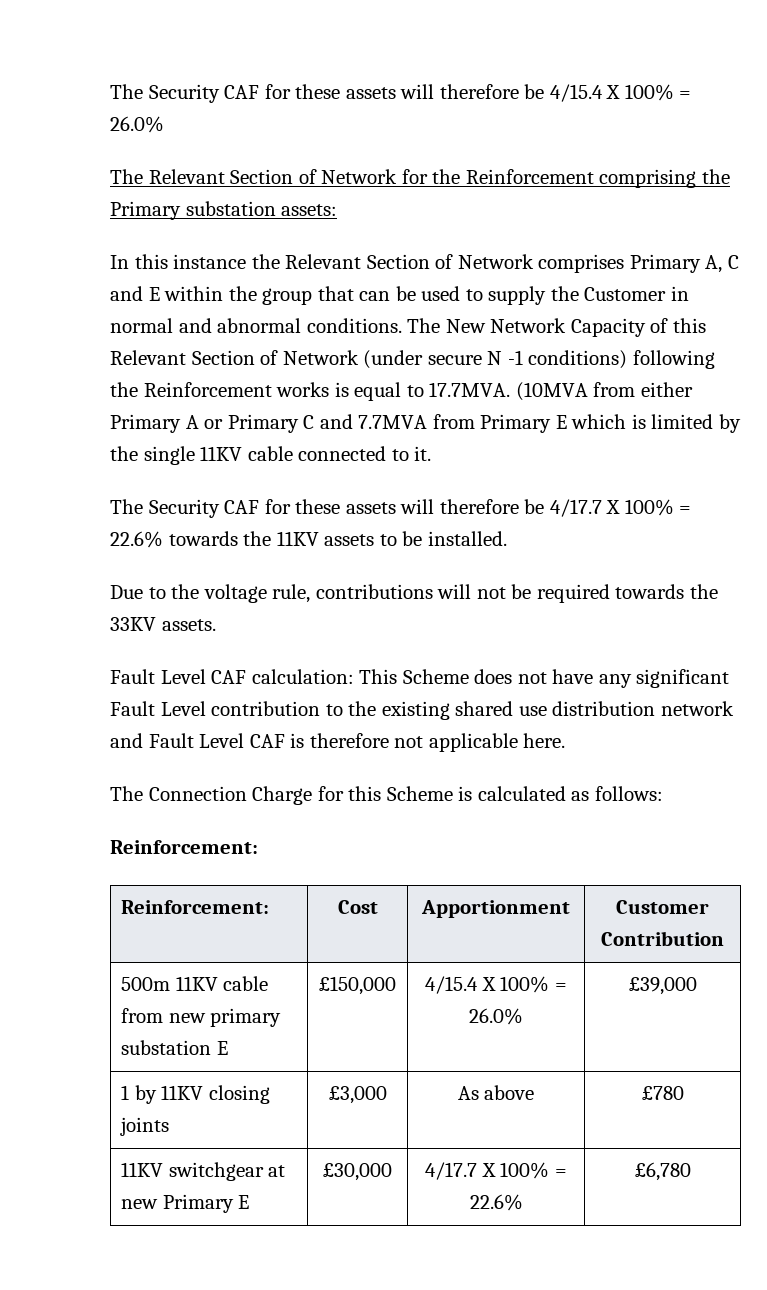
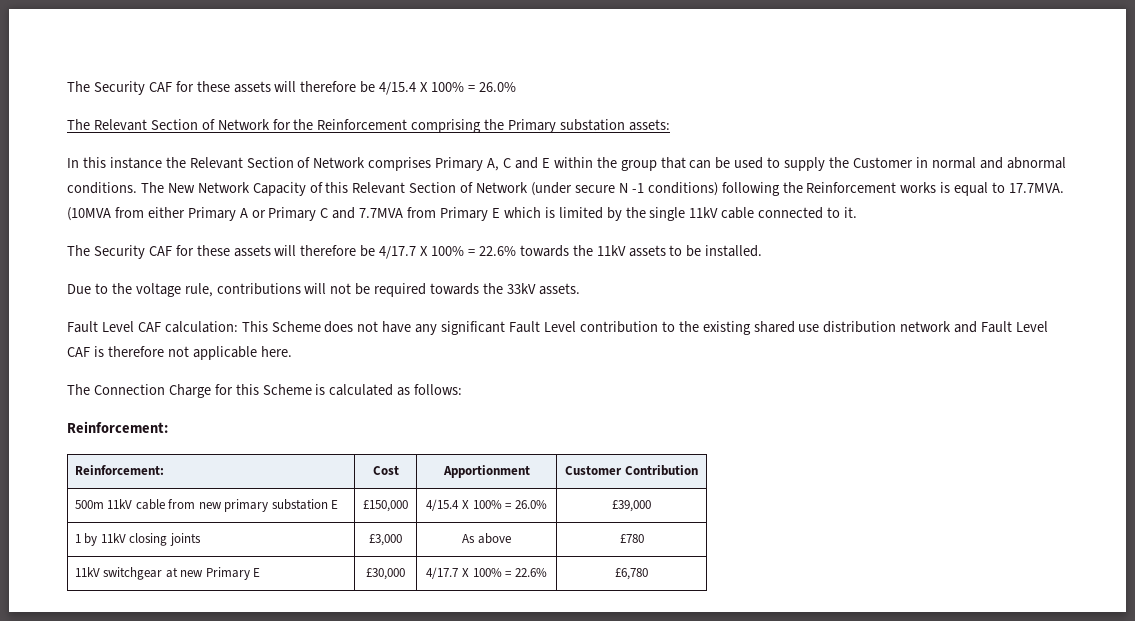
[200,446,243,461] 11KV -> [689,207,719,218] 11kV
[276,531,319,546] 11KV -> [596,245,626,256] 11kV
[110,617,156,631] 33KV -> [506,283,536,294] 33kV
[175,976,218,991] 11KV -> [107,499,133,509] 11kV
[161,1085,204,1100] 11KV -> [100,533,126,543] 11kV
[121,1162,164,1177] 11KV -> [74,567,100,577] 11kV

